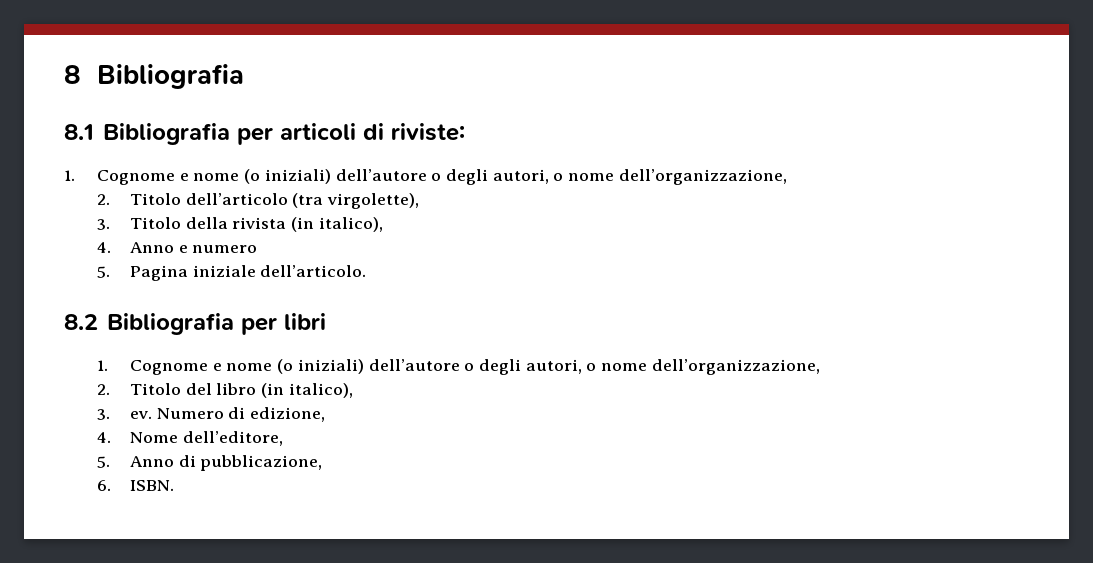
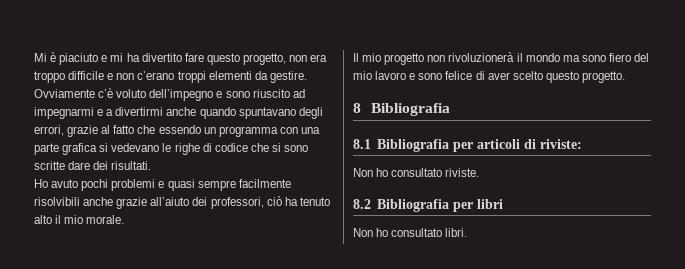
(64, 74) none -> [34,52,328,65] [34,71,307,83] [34,88,305,101] [34,107,323,119] [34,125,320,137] [34,143,309,155] [34,161,152,170] [34,179,291,191] [34,196,330,209] [34,215,125,224] [353,52,650,65] [353,71,625,83] Mi è piaciuto e mi ha divertito fare questo progetto, non era troppo difficile e non c’erano troppi elementi da gestire. Ovviamente c’è voluto dell’impegno e sono riuscito ad impegnarmi e a divertirmi anche quando spuntavano degli errori, grazie al fatto che essendo un programma con una parte grafica si vedevano le righe di codice che si sono scritte dare dei risultati. // Ho avuto pochi problemi e quasi sempre facilmente risolvibili anche grazie all’aiuto dei professori, ciò ha tenuto alto il mio morale. // Il mio progetto non rivoluzionerà il mondo ma sono fiero del mio lavoro e sono felice di aver scelto questo progetto. //
[64,169,787,185] [96,193,420,209] [96,217,383,232] [96,242,258,253] [96,265,367,281] [64,313,326,335] [96,359,820,375] [96,383,353,398] [96,407,326,422] [96,431,283,446] [96,455,323,471] [96,480,174,491] 1. Cognome e nome (o iniziali) dell’autore o degli autori, o nome dell’organizzazione, // 2. Titolo dell’articolo (tra virgolette), // 3. Titolo della rivista (in italico), // 4. Anno e numero // 5. Pagina iniziale dell’articolo. // 8.2 Bibliografia per libri // 1. Cognome e nome (o iniziali) dell’autore o degli autori, o nome dell’organizzazione, // 2. Titolo del libro (in italico), // 3. ev. Numero di edizione, // 4. Nome dell’editore, // 5. Anno di pubblicazione, // 6. ISBN. -> [353,168,480,177] [353,199,503,212] [353,228,468,237] Non ho consultato riviste. // 8.2 Bibliografia per libri // Non ho consultato libri.

